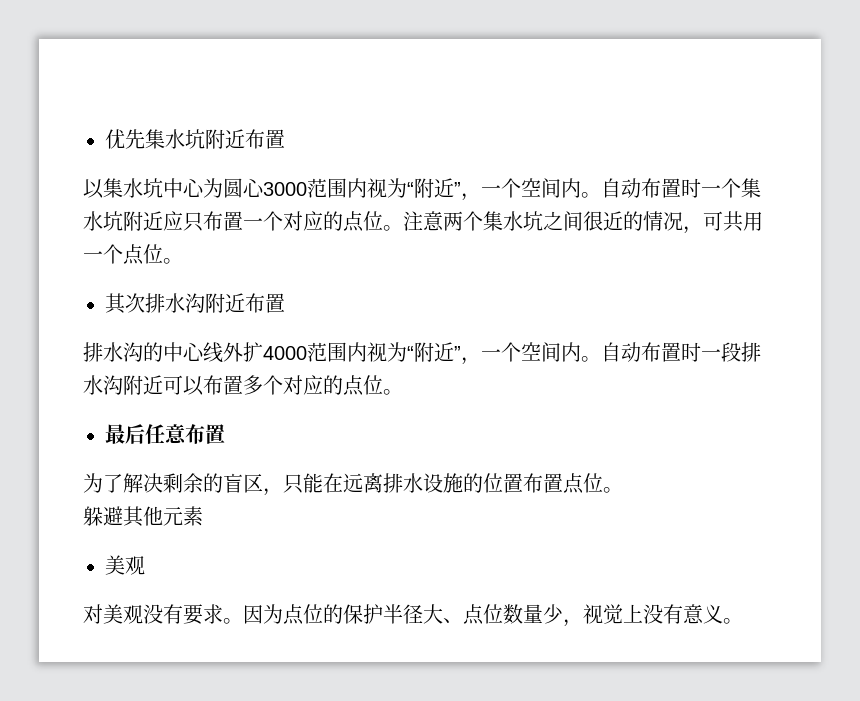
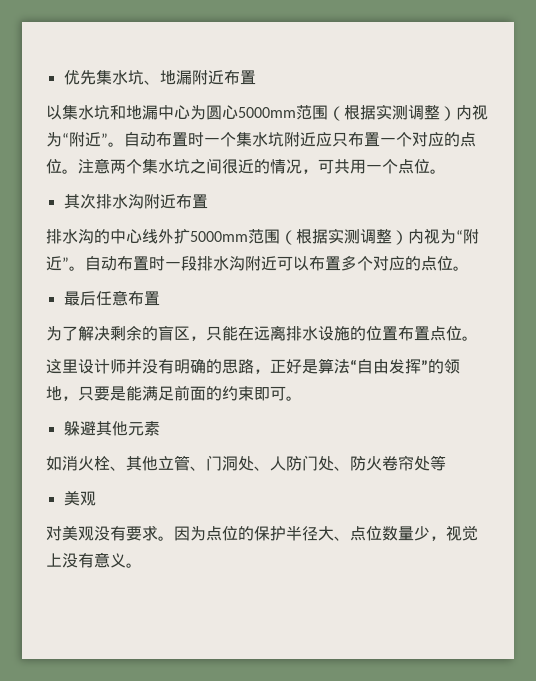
(205, 139) none -> [143,70,192,85] 、地漏
(163, 188) none -> [110,105,158,120] 和地漏
[263,178,581,201] 3000范围内视为“附近”，一个空间内 -> [238,104,488,121] [46,132,108,147] 5000mm范围（根据实测调整）内视为“附近”
[263,342,581,365] 4000范围内视为“附近”，一个空间内 -> [190,228,479,245] [46,256,69,271] 5000mm范围（根据实测调整）内视为“附近”
[83,506,203,527] 躲避其他元素 -> [46,358,460,374] [46,385,302,401] [63,421,160,436] [46,455,446,471] 这里设计师并没有明确的思路，正好是算法“自由发挥”的领地，只要是能满足前面的约束即可。 // 躲避其他元素 // 如消火栓、其他立管、门洞处、人防门处、防火卷帘处等

